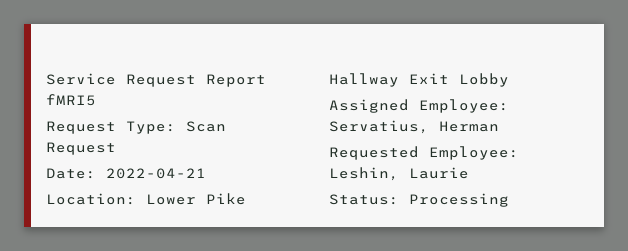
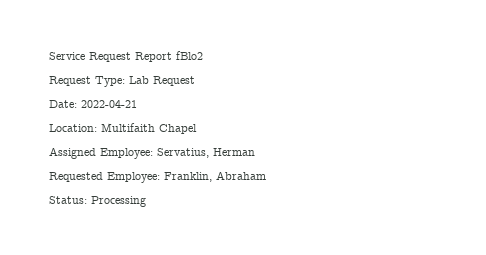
[46,94,96,106] fMRI5 -> [176,51,203,60] fBlo2
[186,121,226,132] Scan -> [129,76,149,84] Lab
[146,193,246,205] [329,73,509,87] Lower Pike Hallway Exit Lobby -> [101,123,197,134] Multifaith Chapel
[329,167,469,181] Leshin, Laurie -> [164,171,266,182] Franklin, Abraham

